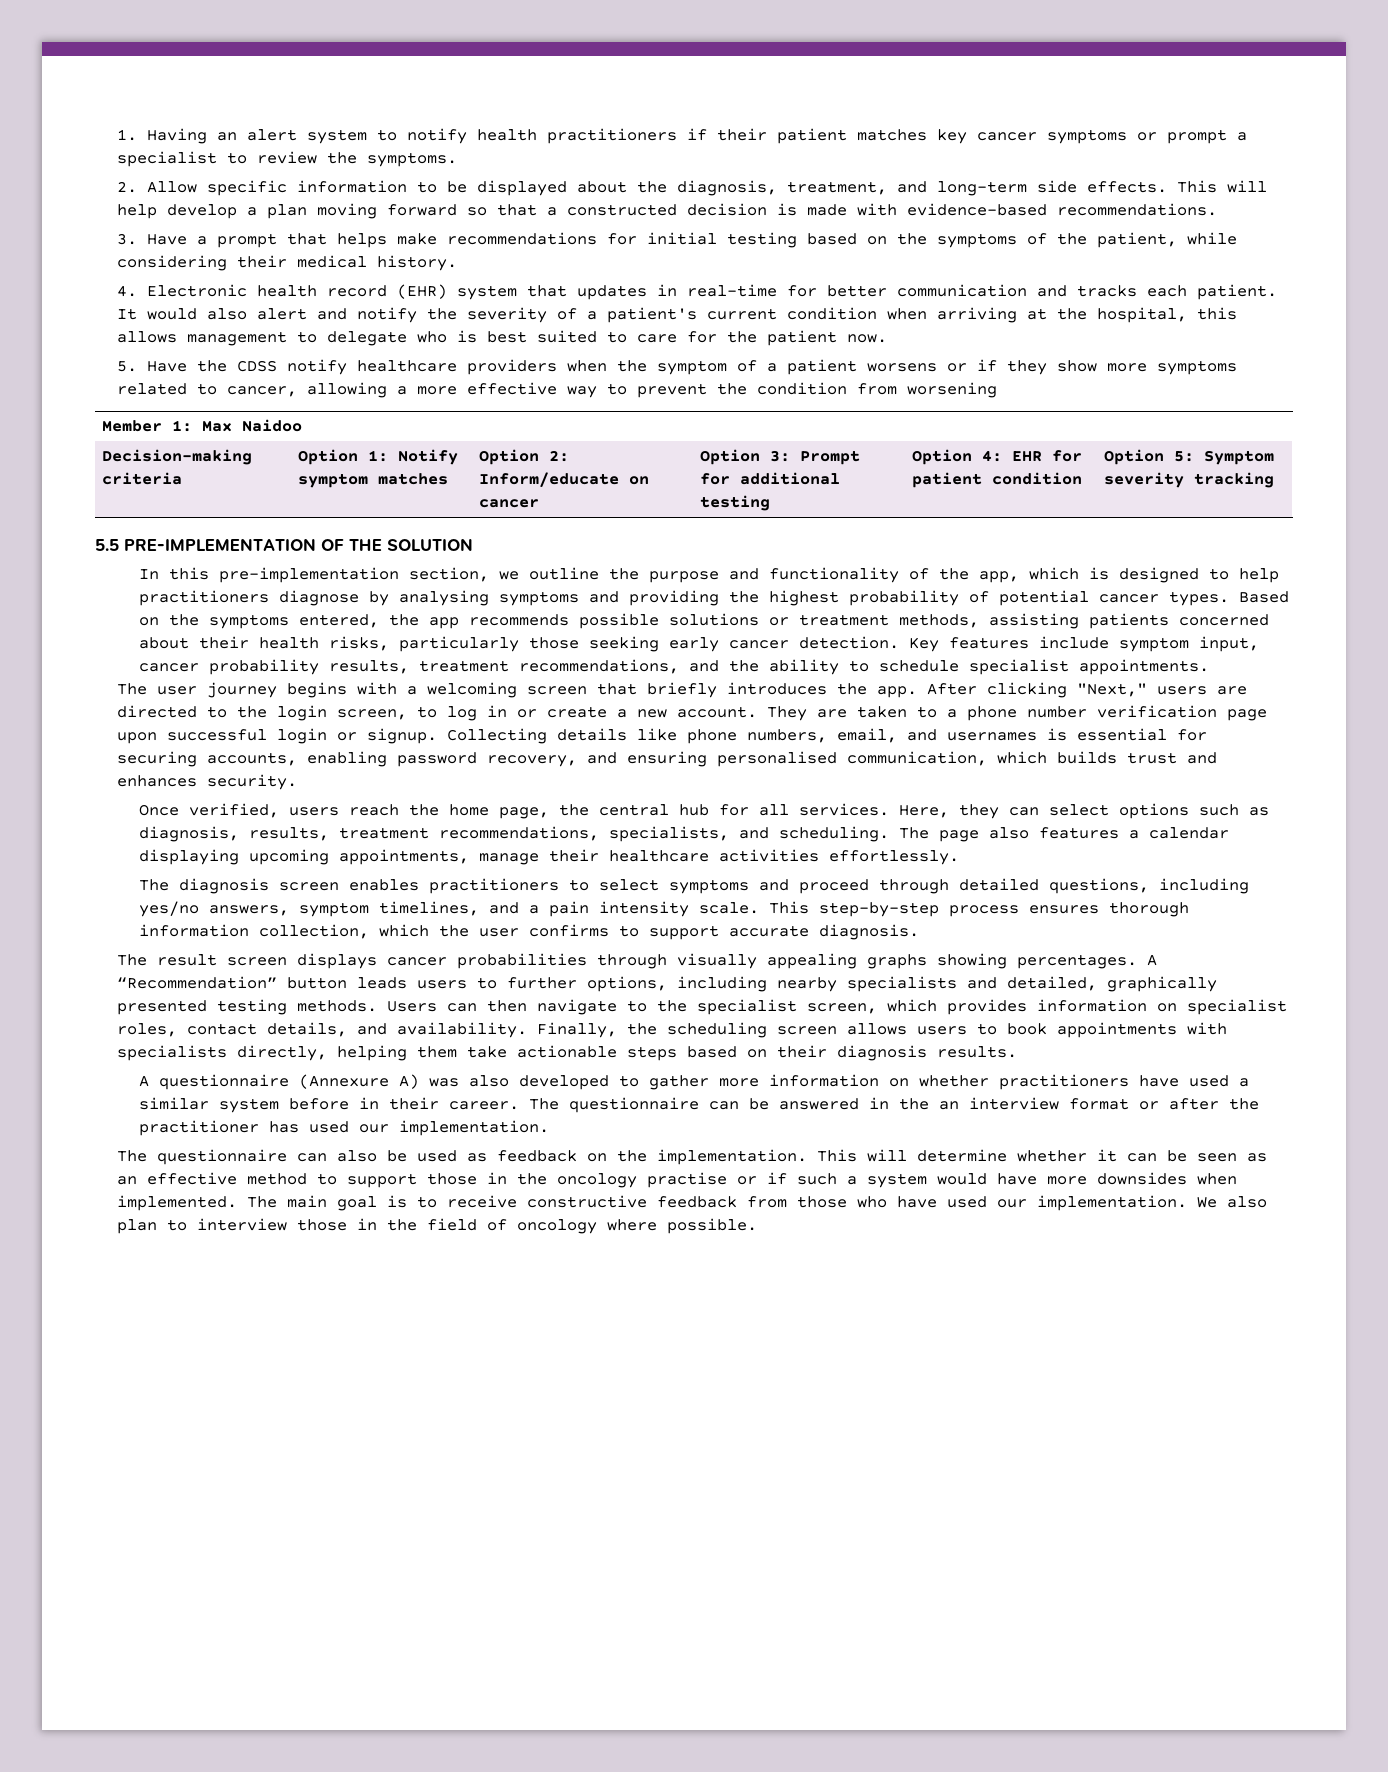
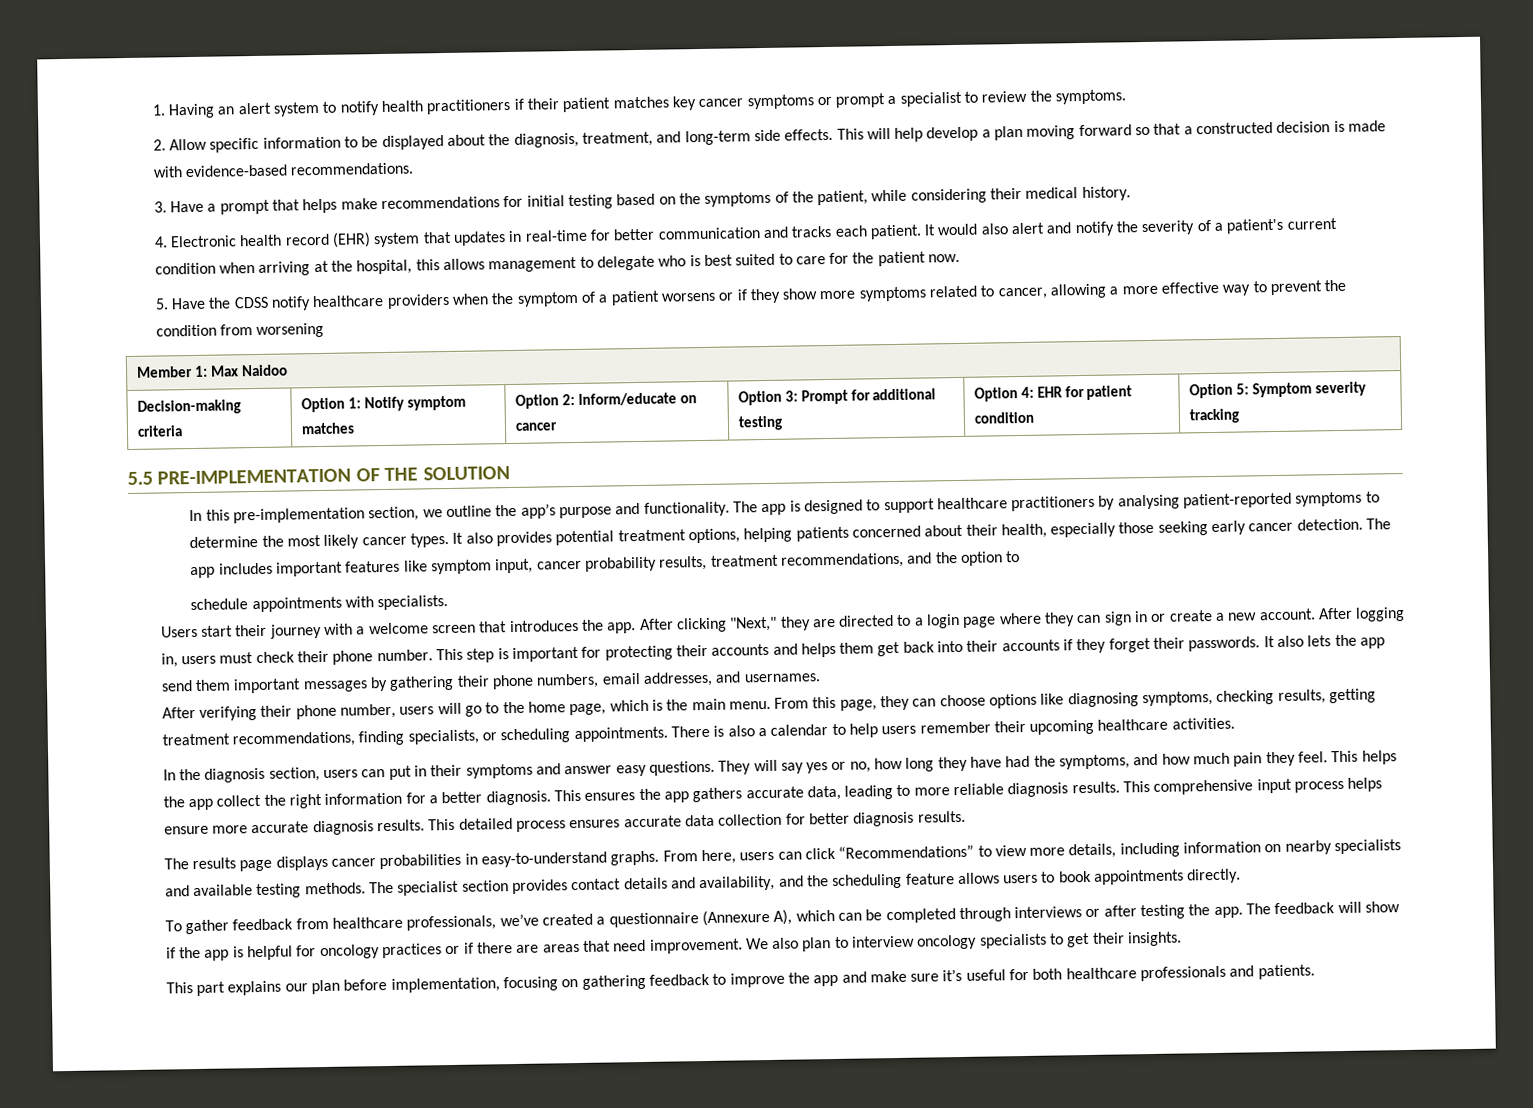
(640, 574) none -> [520,503,556,519] app’s
[769,567,1280,583] [139,590,1290,606] [139,613,1080,629] functionality of the app, which is designed to help practitioners diagnose by analysing symptoms and providing the highest probability of potential cancer types. Based on the symptoms entered, the app recommends possible solutions or treatment methods, assisting -> [643,491,1380,517] [189,527,793,549] functionality. The app is designed to support healthcare practitioners by analysing patient-reported symptoms to determine the most likely cancer types. It also provides potential treatment options, helping
[259,636,520,652] health risks, particularly -> [1000,522,1117,539] health, especially
[909,636,1110,652] Key features include -> [1366,518,1392,530] [190,560,428,579] The app includes important features like
[769,659,1210,675] [117,682,348,698] ability to schedule specialist appointments. // The user journey begins -> [959,551,1021,566] [190,594,449,613] [160,624,322,639] option to // schedule appointments with specialists. // Users start their journey
[427,682,518,698] welcoming -> [368,622,429,635] welcome
[647,682,718,698] briefly -> (508, 627) none
[1157,686,1208,695] users -> [779,616,811,631] they
[237,705,478,721] the login screen, to log -> [914,611,1132,629] a login page where they can sign
[767,705,1268,721] [117,728,1208,744] [117,751,1218,767] [117,774,298,790] [139,803,1270,819] [139,826,1230,842] [139,849,960,865] [139,878,1250,894] [139,901,1190,917] [139,924,920,940] [117,953,1158,969] [117,976,1218,992] [117,999,1288,1015] [117,1022,618,1038] They are taken to a phone number verification page upon successful login or signup. Collecting details like phone numbers, email, and usernames is essential for securing accounts, enabling password recovery, and ensuring personalised communication, which builds trust and enhances security. // Once verified, users reach the home page, the central hub for all services. Here, they can select options such as diagnosis, results, treatment recommendations, specialists, and scheduling. The page also features a calendar displaying upcoming appointments, manage their healthcare activities effortlessly. // The diagnosis screen enables practitioners to select symptoms and proceed through detailed questions, including yes/no answers, symptom timelines, and a pain intensity scale. This step-by-step process ensures thorough information collection, which the user confirms to support accurate diagnosis. // The result screen displays cancer probabilities through visually appealing graphs showing percentages. A “Recommendation” button leads users to further options, including nearby specialists and detailed, graphically presented testing methods. Users can then navigate to the specialist screen, which provides information on specialist roles, contact details, and availability. Finally, -> [1317,606,1406,622] [160,634,1385,668] [160,671,821,694] [161,688,1376,721] [161,717,1235,748] [162,750,1397,783] [162,777,1383,811] [163,810,966,836] [163,839,1402,872] [164,875,804,899] After logging in, users must check their phone number. This step is important for protecting their accounts and helps them get back into their accounts if they forget their passwords. It also lets the app send them important messages by gathering their phone numbers, email addresses, and usernames. // After verifying their phone number, users will go to the home page, which is the main menu. From this page, they can choose options like diagnosing symptoms, checking results, getting treatment recommendations, finding specialists, or scheduling appointments. There is also a calendar to help users remember their upcoming healthcare activities. // In the diagnosis section, users can put in their symptoms and answer easy questions. They will say yes or no, how long they have had the symptoms, and how much pain they feel. This helps the app collect the right information for a better diagnosis. This ensures the app gathers accurate data, leading to more reliable diagnosis results. This comprehensive input process helps ensure more accurate diagnosis results. This detailed process ensures accurate data collection for better diagnosis results. // The results page displays cancer probabilities in easy-to-understand graphs. From here, users can click “Recommendations” to view more details, including information on nearby specialists and available testing methods. The specialist section provides contact details and availability, and
[777,1026,838,1035] screen -> [905,873,955,885] feature
[1187,1022,1228,1035] [117,1045,1018,1061] [139,1074,1250,1090] [139,1097,1260,1113] [139,1120,550,1136] [117,1149,1268,1165] [117,1172,1238,1188] [117,1195,1188,1211] with specialists directly, helping them take actionable steps based on their diagnosis results. // A questionnaire (Annexure A) was also developed to gather more information on whether practitioners have used a similar system before in their career. The questionnaire can be answered in the an interview format or after the practitioner has used our implementation. // The questionnaire can also be used as feedback on the implementation. This will determine whether it can be seen as an effective method to support those in the oncology practise or if such a system would have more downsides when implemented. The main goal is to receive constructive feedback from those who have used our implementation. -> [1187,868,1242,884] [164,901,1401,935] [165,938,743,961] directly. // To gather feedback from healthcare professionals, we’ve created a questionnaire (Annexure A), which can be completed through interviews or after testing the app. The feedback will show if the app is helpful for oncology practices or if there are areas that need improvement.
[297,1218,758,1234] those in the field of oncology where possible. -> [917,931,1183,950] [165,964,1315,997] oncology specialists to get their insights. // This part explains our plan before implementation, focusing on gathering feedback to improve the app and make sure it’s useful for both healthcare professionals and patients.

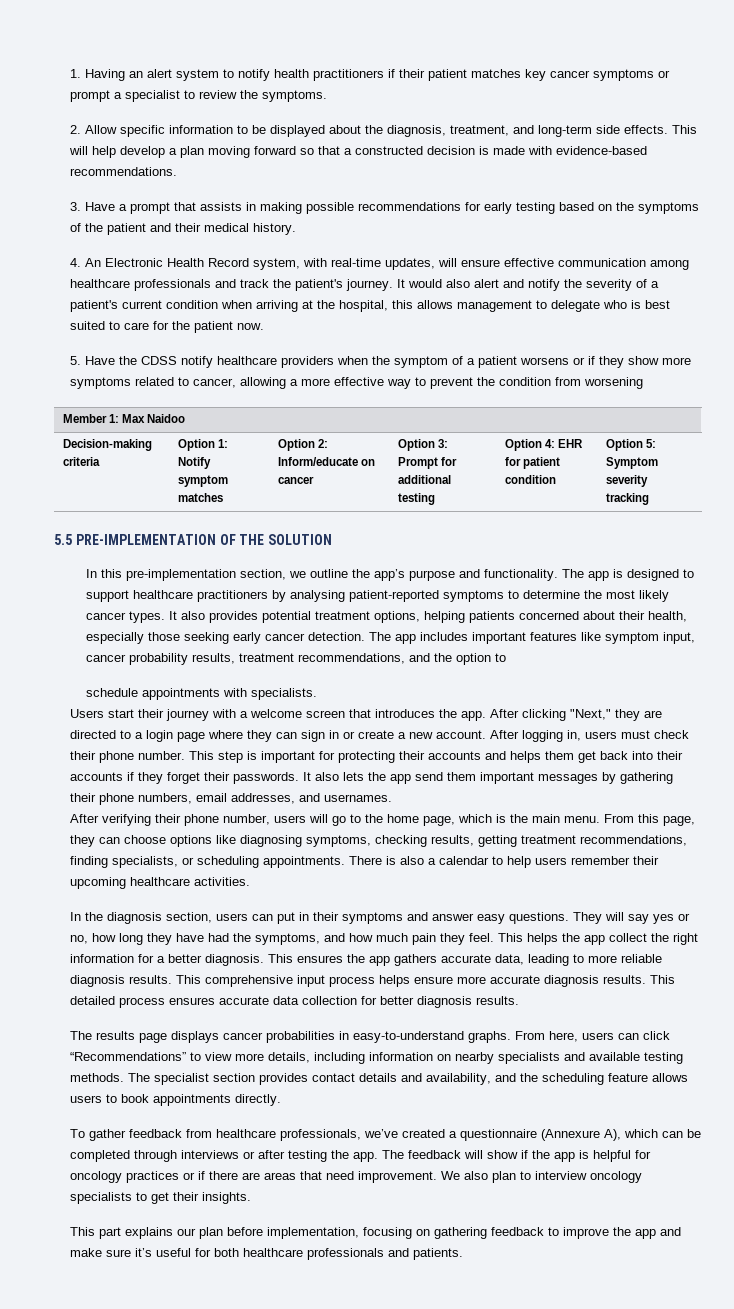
[302,198,378,214] helps make -> [200,202,355,214] assists in making possible
[526,195,565,207] initial -> [484,202,513,214] early
[817,188,987,206] patient, while considering -> [107,223,172,235] patient and
[170,224,922,248] Electronic health record (EHR) system that updates in real-time for better communication and tracks each patient. -> [85,258,690,270] [70,279,394,291] An Electronic Health Record system, with real-time updates, will ensure effective communication among healthcare professionals and track the patient's journey.

